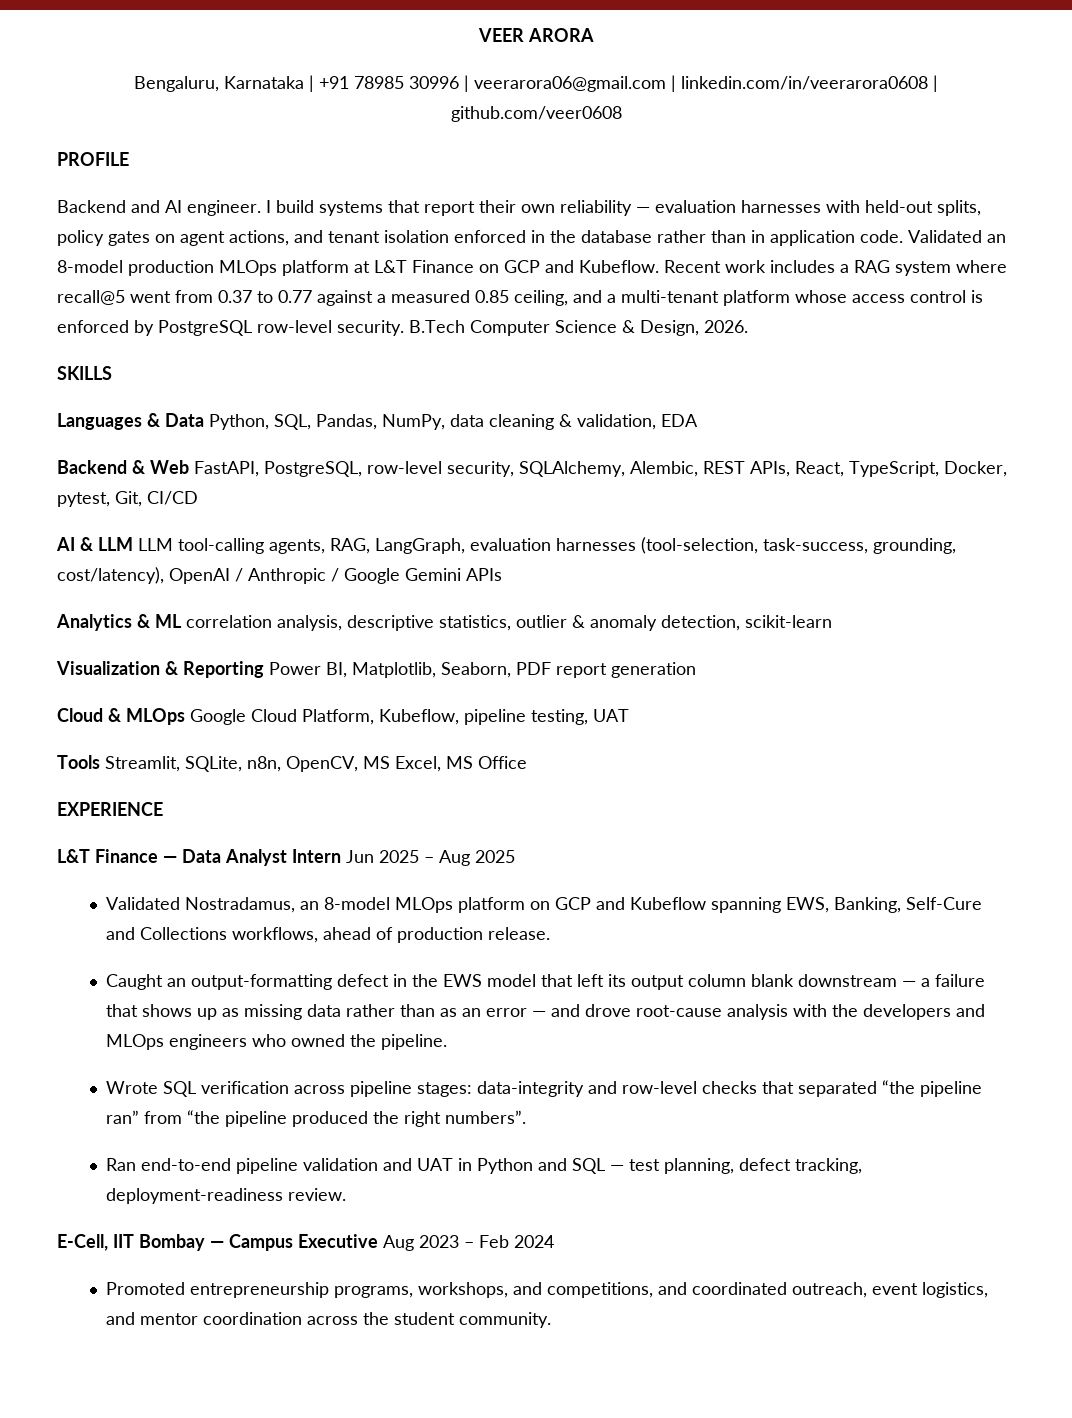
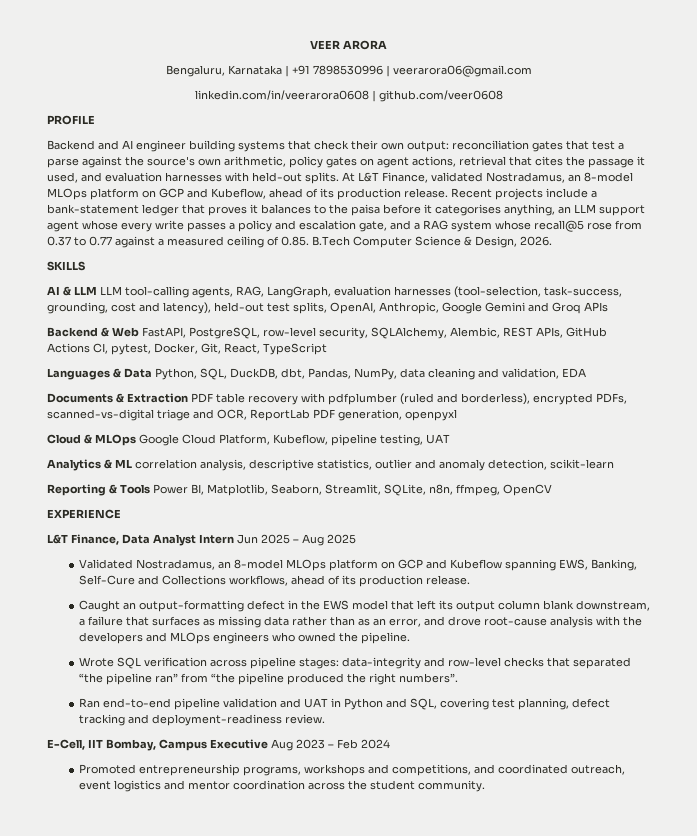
[354,76,459,89] 78985 30996 -> [312,65,383,75] 7898530996
[671,75,676,92] | -> (532, 71) //
[187,200,314,216] engineer. I build -> [136,140,235,152] engineer building
[424,201,475,216] report -> [314,140,349,150] check
[560,200,981,216] reliability — evaluation harnesses with held-out splits, -> [407,140,624,152] [47,156,286,168] output: reconciliation gates that test a parse against the source's own arithmetic,
[294,230,1006,246] [57,260,1007,276] [57,290,171,305] and tenant isolation enforced in the database rather than in application code. Validated an 8-model production MLOps platform at L&T Finance on GCP and Kubeflow. Recent work includes a RAG system where recall@5 went -> [459,156,645,168] [47,172,633,184] [47,188,597,200] [47,204,645,216] [47,220,612,232] retrieval that cites the passage it used, and evaluation harnesses with held-out splits. At L&T Finance, validated Nostradamus, an 8-model MLOps platform on GCP and Kubeflow, ahead of its production release. Recent projects include a bank-statement ledger that proves it balances to the paisa before it categorises anything, an LLM support agent whose every write passes a policy and escalation gate, and a RAG system whose recall@5 rose
[475,290,983,306] [57,320,404,336] 0.85 ceiling, and a multi-tenant platform whose access control is enforced by PostgreSQL row-level security. -> [227,236,309,248] ceiling of 0.85.
[57,413,698,430] [57,460,1007,477] [57,491,198,507] // Languages & Data Python, SQL, Pandas, NumPy, data cleaning & validation, EDA // Backend & Web FastAPI, PostgreSQL, row-level security, SQLAlchemy, Alembic, REST APIs, React, TypeScript, Docker, pytest, Git, CI/CD -> (85, 266) none
[57,567,502,584] [56,614,832,631] [56,661,696,678] cost/latency), OpenAI / Anthropic / Google Gemini APIs // Analytics & ML correlation analysis, descriptive statistics, outlier & anomaly detection, scikit-learn // Visualization & Reporting Power BI, Matplotlib, Seaborn, PDF report generation -> [111,302,608,314] [47,327,607,339] [47,343,327,355] [47,368,586,380] [47,393,627,405] [47,409,457,421] cost and latency), held-out test splits, OpenAI, Anthropic, Google Gemini and Groq APIs // Backend & Web FastAPI, PostgreSQL, row-level security, SQLAlchemy, Alembic, REST APIs, GitHub Actions CI, pytest, Docker, Git, React, TypeScript // Languages & Data Python, SQL, DuckDB, dbt, Pandas, NumPy, data cleaning and validation, EDA // Documents & Extraction PDF table recovery with pdfplumber (ruled and borderless), encrypted PDFs, scanned-vs-digital triage and OCR, ReportLab PDF generation, openpyxl
[57,755,527,772] Tools Streamlit, SQLite, n8n, OpenCV, MS Excel, MS Office -> [47,459,614,471] [47,484,552,496] Analytics & ML correlation analysis, descriptive statistics, outlier and anomaly detection, scikit-learn // Reporting & Tools Power BI, Matplotlib, Seaborn, Streamlit, SQLite, n8n, ffmpeg, OpenCV
[95,849,177,863] Finance — -> [71,534,119,545] Finance,
(394, 933) none -> [341,575,356,585] its
[798,974,917,987] downstream — -> [575,600,650,611] downstream,
[142,1004,218,1020] shows up -> [151,616,200,626] surfaces
[486,1008,547,1017] error — -> [388,618,421,627] error,
[572,1158,625,1174] SQL — -> [409,698,489,710] SQL, covering
[795,1158,863,1174] tracking, -> [78,714,149,726] tracking and
[139,1234,224,1251] Bombay — -> [106,739,156,751] Bombay,
[418,1282,509,1298] workshops, -> [303,764,365,776] workshops
[922,1282,989,1298] logistics, -> [113,780,161,792] logistics

